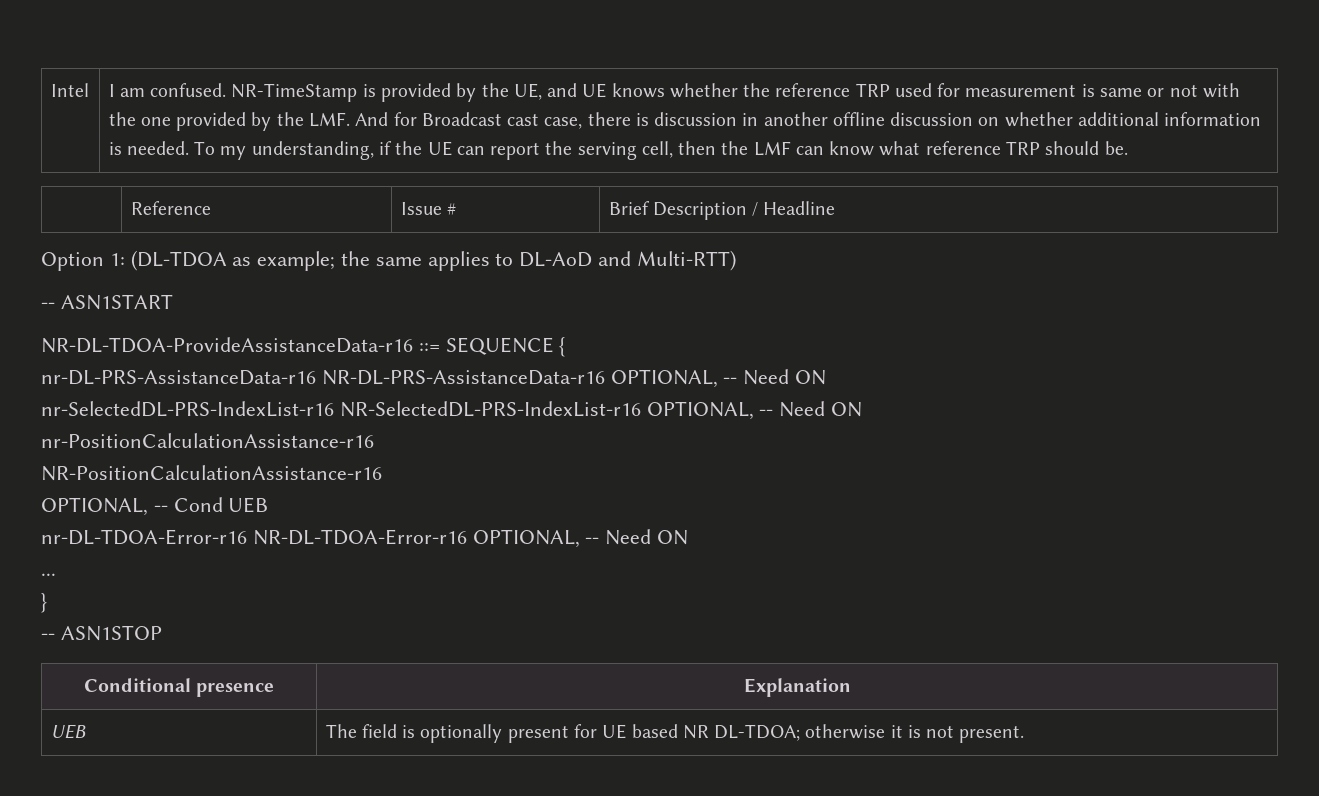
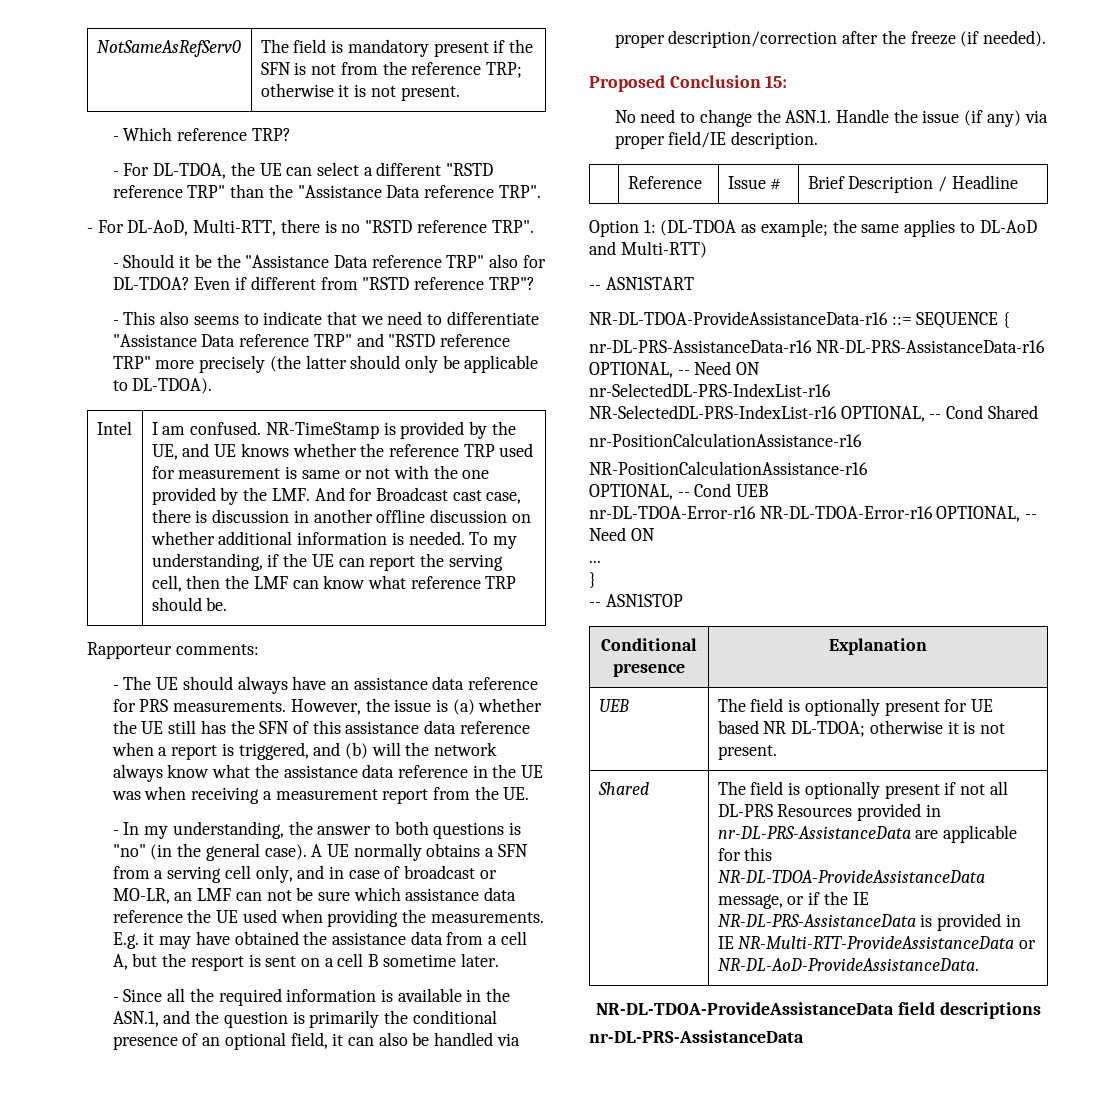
(50, 90) none -> [96,40,241,57] [260,39,533,57] [260,61,522,78] [260,83,460,101] [112,127,291,141] [112,162,494,179] [112,184,541,198] [87,219,534,236] [112,254,546,268] [112,276,535,290] [112,311,539,325] [112,333,510,347] [112,355,539,373] [112,378,213,394] NotSameAsRefServ0 | The field is mandatory present if the SFN is not from the reference TRP; otherwise it is not present. // - Which reference TRP? // - For DL-TDOA, the UE can select a different "RSTD reference TRP" than the "Assistance Data reference TRP". // - For DL-AoD, Multi-RTT, there is no "RSTD reference TRP". // - Should it be the "Assistance Data reference TRP" also for DL-TDOA? Even if different from "RSTD reference TRP"? // - This also seems to indicate that we need to differentiate "Assistance Data reference TRP" and "RSTD reference TRP" more precisely (the latter should only be applicable to DL-TDOA). //
(1128, 148) none -> [87,642,259,659] [112,676,539,694] [112,698,543,715] [112,720,530,734] [111,742,498,760] [112,764,544,782] [111,786,530,804] [112,821,522,839] [112,843,528,861] [112,865,497,883] [112,887,517,904] [112,909,544,927] [112,931,527,949] [112,953,499,971] [112,988,511,1006] [112,1010,497,1028] [112,1032,520,1050] [614,30,1046,48] [589,75,788,92] [614,109,1048,127] [614,131,819,149] // Rapporteur comments: // - The UE should always have an assistance data reference for PRS measurements. However, the issue is (a) whether the UE still has the SFN of this assistance data reference when a report is triggered, and (b) will the network always know what the assistance data reference in the UE was when receiving a measurement report from the UE. // - In my understanding, the answer to both questions is "no" (in the general case). A UE normally obtains a SFN from a serving cell only, and in case of broadcast or MO-LR, an LMF can not be sure which assistance data reference the UE used when providing the measurements. E.g. it may have obtained the assistance data from a cell A, but the resport is sent on a cell B sometime later. // - Since all the required information is available in the ASN.1, and the question is primarily the conditional presence of an optional field, it can also be handled via proper description/correction after the freeze (if needed). // Proposed Conclusion 15: // No need to change the ASN.1. Handle the issue (if any) via proper field/IE description.
[779,401,863,417] Need ON -> [946,405,1038,419] Cond Shared
(1025, 734) none -> [597,782,649,795] [717,781,1008,799] [717,803,941,821] [717,825,1018,843] [717,847,773,861] [717,870,985,883] [717,891,869,909] [717,913,1021,931] [717,936,1037,949] [717,958,979,971] [596,1002,1041,1019] [589,1030,804,1043] // Shared | The field is optionally present if not all DL-PRS Resources provided in nr-DL-PRS-AssistanceData are applicable for this NR-DL-TDOA-ProvideAssistanceData message, or if the IE NR-DL-PRS-AssistanceData is provided in IE NR-Multi-RTT-ProvideAssistanceData or NR-DL-AoD-ProvideAssistanceData. // NR-DL-TDOA-ProvideAssistanceData field descriptions // nr-DL-PRS-AssistanceData

